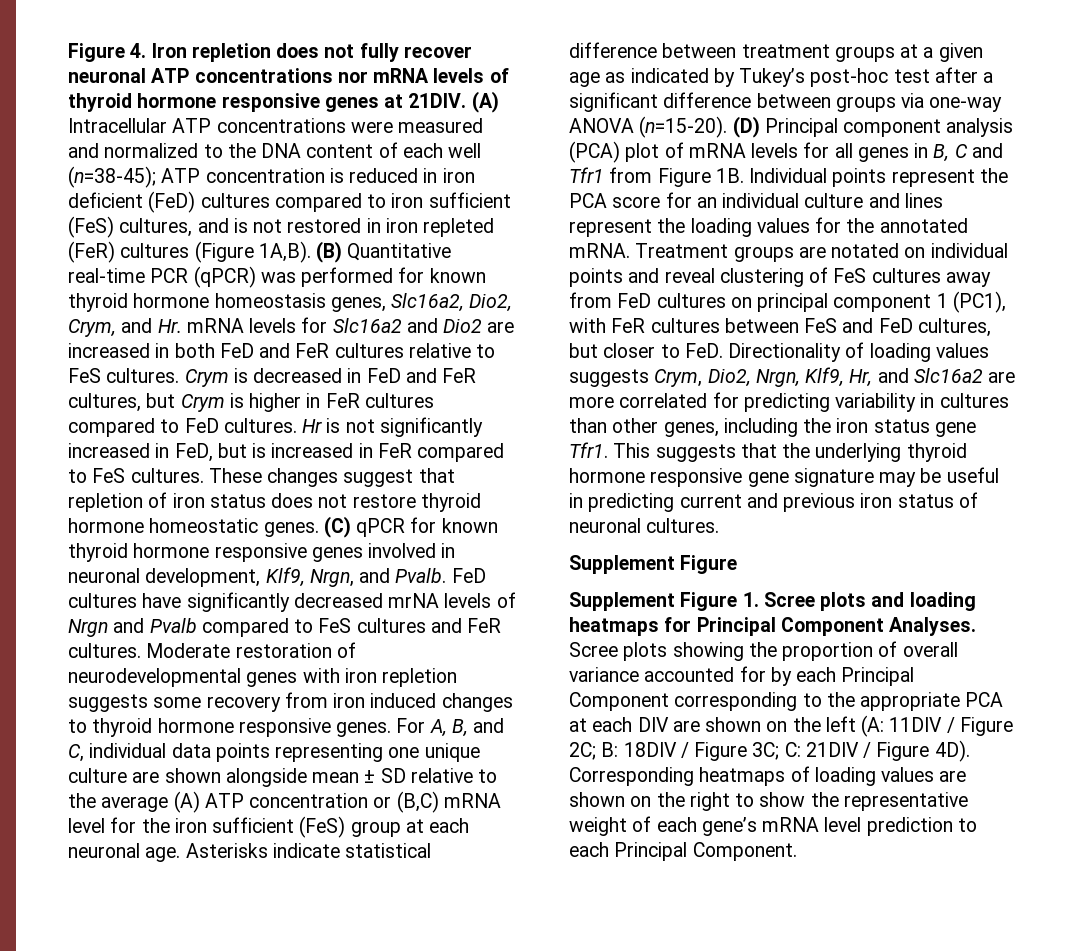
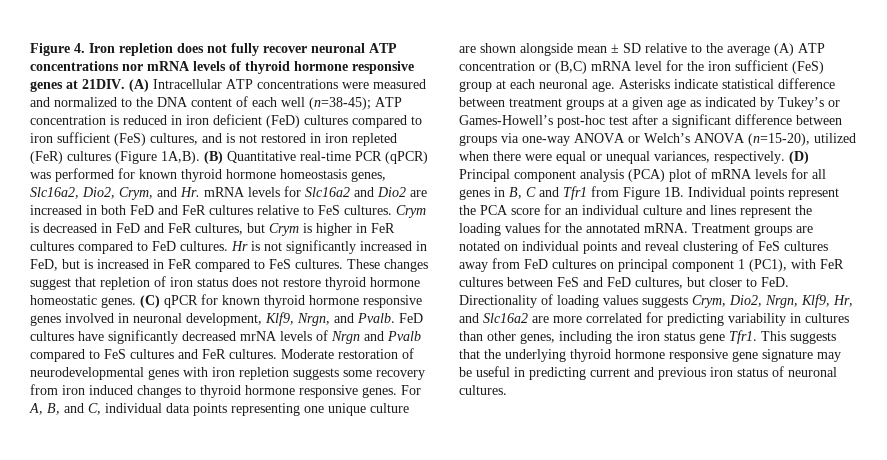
(806, 77) none -> [828,100,840,107] [459,115,553,125] or Games-Howell’s
[639,116,728,138] (n=15-20). -> [628,133,856,146] [459,151,785,164] or Welch’s ANOVA (n=15-20), utilized when there were equal or unequal variances, respectively.
[569,555,738,574] [569,592,976,611] [569,617,977,636] [569,641,958,661] [569,666,915,686] [569,692,1004,711] [569,715,1013,737] [569,740,970,762] [569,766,967,786] [569,792,968,811] [569,816,977,836] [569,842,797,861] // Supplement Figure // Supplement Figure 1. Scree plots and loading heatmaps for Principal Component Analyses. Scree plots showing the proportion of overall variance accounted for by each Principal Component corresponding to the appropriate PCA at each DIV are shown on the left (A: 11DIV / Figure 2C; B: 18DIV / Figure 3C; C: 21DIV / Figure 4D). Corresponding heatmaps of loading values are shown on the right to show the representative weight of each gene’s mRNA level prediction to each Principal Component. -> (507, 390) none

